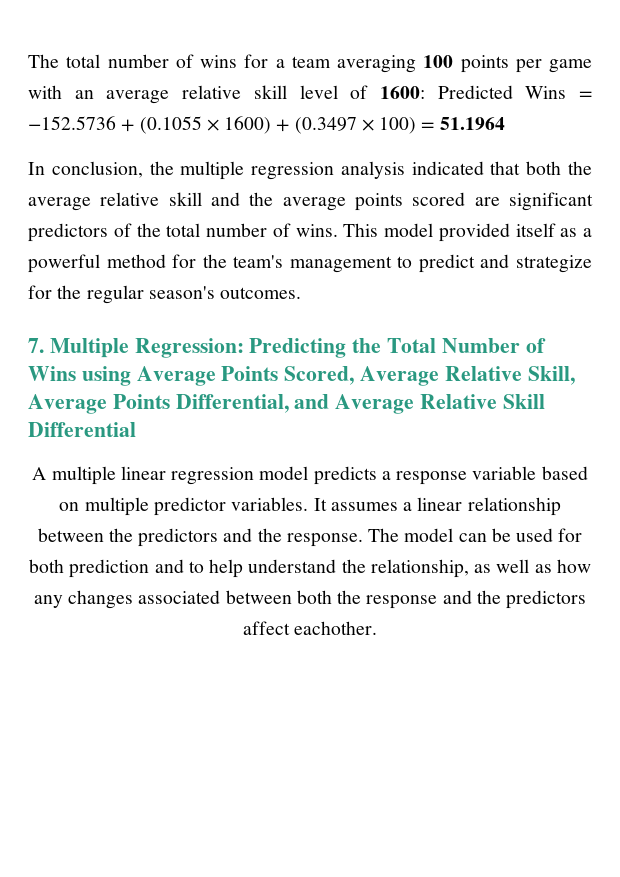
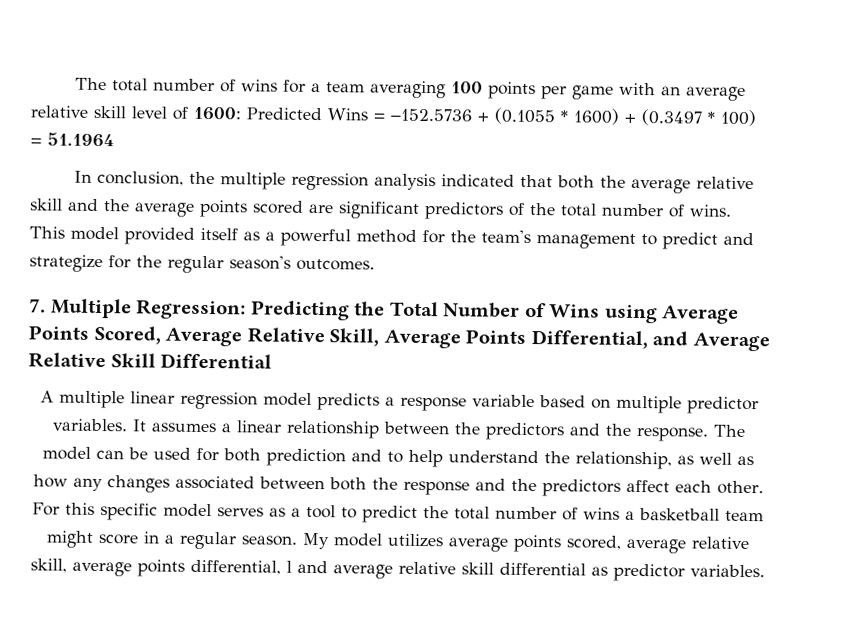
[206,119,219,131] × -> [560,110,568,123] *
[361,119,374,131] × -> [707,111,715,124] *
[294,621,378,635] eachother. -> [674,480,764,495] [32,502,764,523] [45,530,750,554] [29,558,765,582] each other. For this specific model serves as a tool to predict the total number of wins a basketball team might score in a regular season. My model utilizes average points scored, average relative skill, average points differential, l and average relative skill differential as predictor variables.

